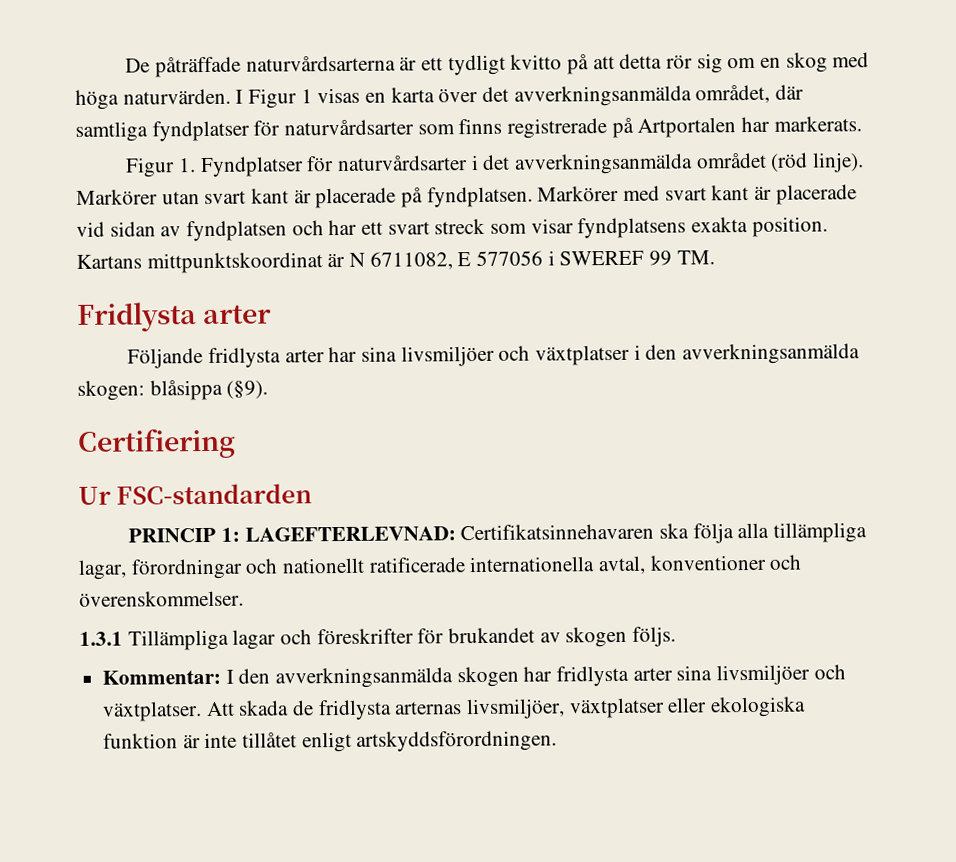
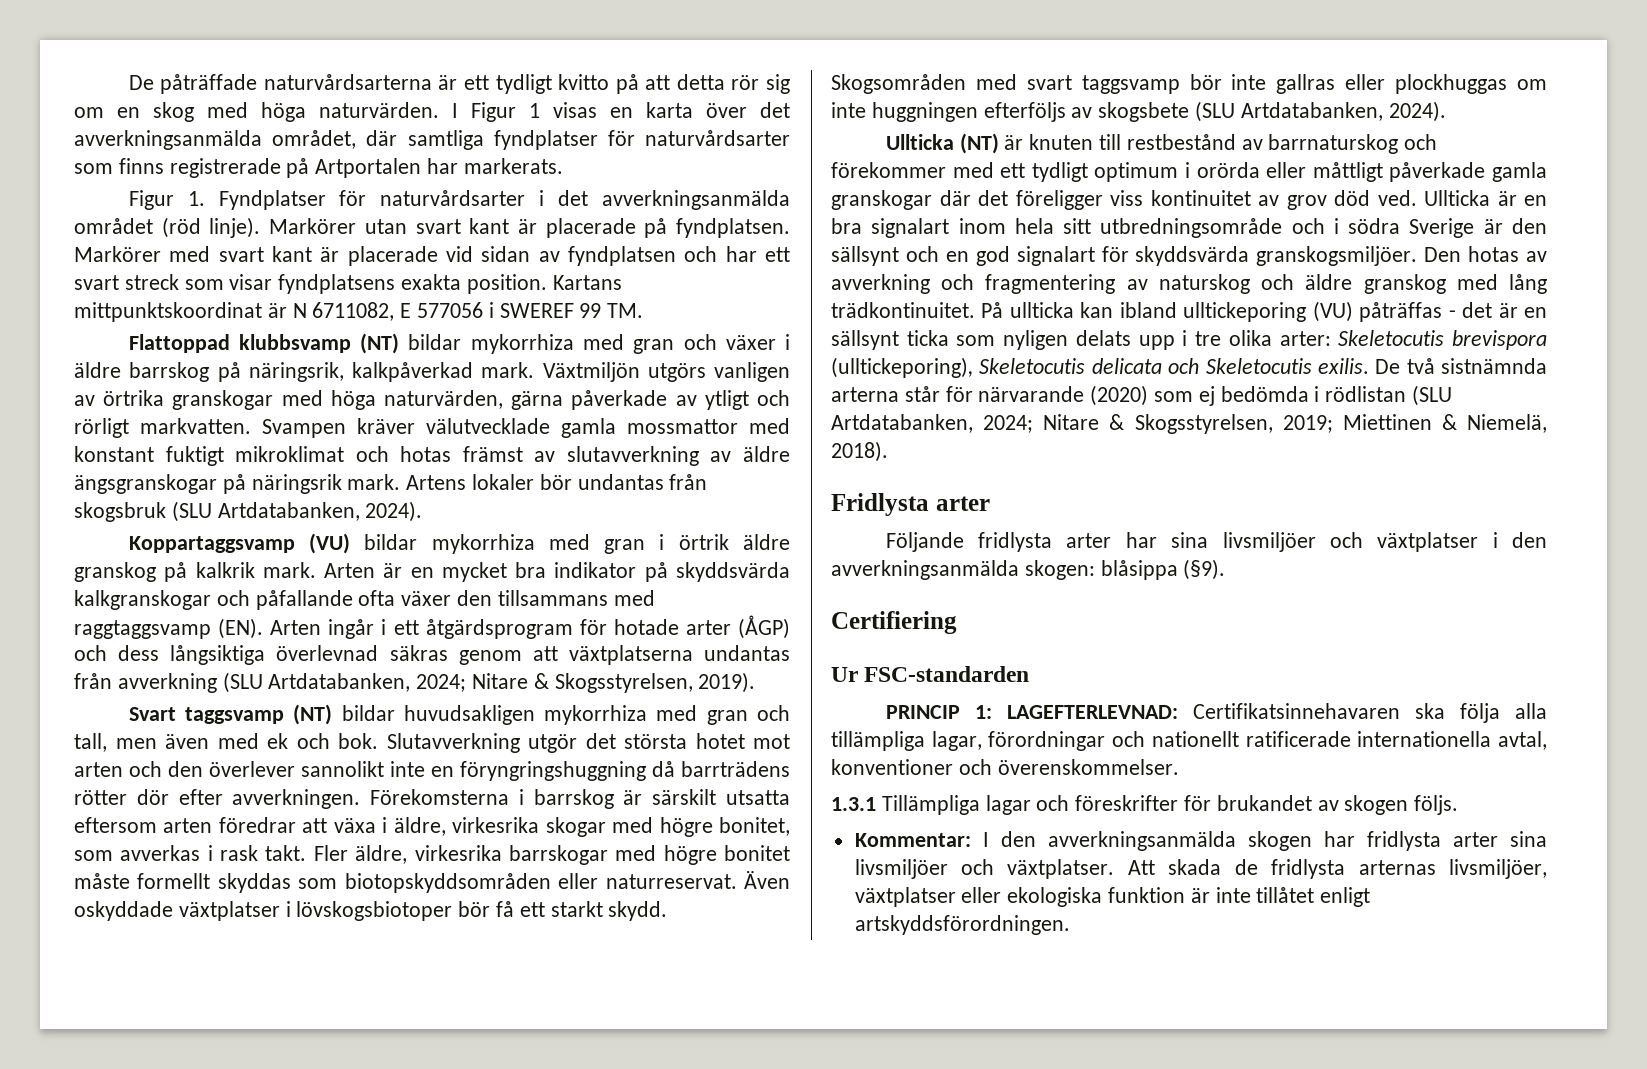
(715, 257) none -> [128,333,791,354] [74,362,790,382] [74,390,790,410] [74,418,790,438] [74,446,790,466] [74,474,708,494] [74,501,423,522] [128,533,791,554] [74,562,790,582] [74,590,655,610] [74,615,791,639] [74,645,790,665] [74,672,756,693] [128,704,790,725] [74,733,790,753] [74,761,790,781] [74,789,791,809] [74,817,790,837] [74,845,791,865] [74,871,791,893] [74,901,668,921] [831,74,1547,94] [831,101,1446,122] [885,133,1438,154] [831,162,1547,182] [831,190,1547,210] [831,218,1547,238] [831,246,1547,266] [831,274,1547,294] [831,301,1547,322] [831,330,1547,350] [831,357,1547,378] [831,385,1453,406] [831,414,1547,434] [831,441,888,462] // Flattoppad klubbsvamp (NT) bildar mykorrhiza med gran och växer i äldre barrskog på näringsrik, kalkpåverkad mark. Växtmiljön utgörs vanligen av örtrika granskogar med höga naturvärden, gärna påverkade av ytligt och rörligt markvatten. Svampen kräver välutvecklade gamla mossmattor med konstant fuktigt mikroklimat och hotas främst av slutavverkning av äldre ängsgranskogar på näringsrik mark. Artens lokaler bör undantas från skogsbruk (SLU Artdatabanken, 2024). // Koppartaggsvamp (VU) bildar mykorrhiza med gran i örtrik äldre granskog på kalkrik mark. Arten är en mycket bra indikator på skyddsvärda kalkgranskogar och påfallande ofta växer den tillsammans med raggtaggsvamp (EN). Arten ingår i ett åtgärdsprogram för hotade arter (ÅGP) och dess långsiktiga överlevnad säkras genom att växtplatserna undantas från avverkning (SLU Artdatabanken, 2024; Nitare & Skogsstyrelsen, 2019). // Svart taggsvamp (NT) bildar huvudsakligen mykorrhiza med gran och tall, men även med ek och bok. Slutavverkning utgör det största hotet mot arten och den överlever sannolikt inte en föryngringshuggning då barrträdens rötter dör efter avverkningen. Förekomsterna i barrskog är särskilt utsatta eftersom arten föredrar att växa i äldre, virkesrika skogar med högre bonitet, som avverkas i rask takt. Fler äldre, virkesrika barrskogar med högre bonitet måste formellt skyddas som biotopskyddsområden eller naturreservat. Även oskyddade växtplatser i lövskogsbiotoper bör få ett starkt skydd. Skogsområden med svart taggsvamp bör inte gallras eller plockhuggas om inte huggningen efterföljs av skogsbete (SLU Artdatabanken, 2024). // Ullticka (NT) är knuten till restbestånd av barrnaturskog och förekommer med ett tydligt optimum i orörda eller måttligt påverkade gamla granskogar där det föreligger viss kontinuitet av grov död ved. Ullticka är en bra signalart inom hela sitt utbredningsområde och i södra Sverige är den sällsynt och en god signalart för skyddsvärda granskogsmiljöer. Den hotas av avverkning och fragmentering av naturskog och äldre granskog med lång trädkontinuitet. På ullticka kan ibland ulltickeporing (VU) påträffas - det är en sällsynt ticka som nyligen delats upp i tre olika arter: Skeletocutis brevispora (ulltickeporing), Skeletocutis delicata och Skeletocutis exilis. De två sistnämnda arterna står för närvarande (2020) som ej bedömda i rödlistan (SLU Artdatabanken, 2024; Nitare & Skogsstyrelsen, 2019; Miettinen & Niemelä, 2018).

